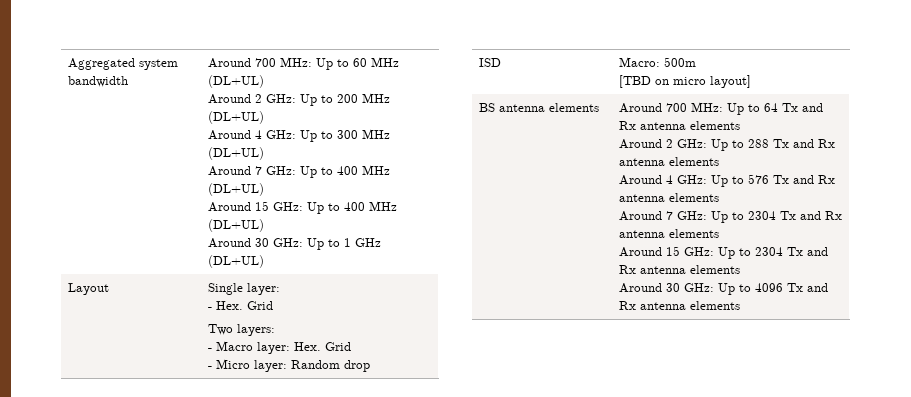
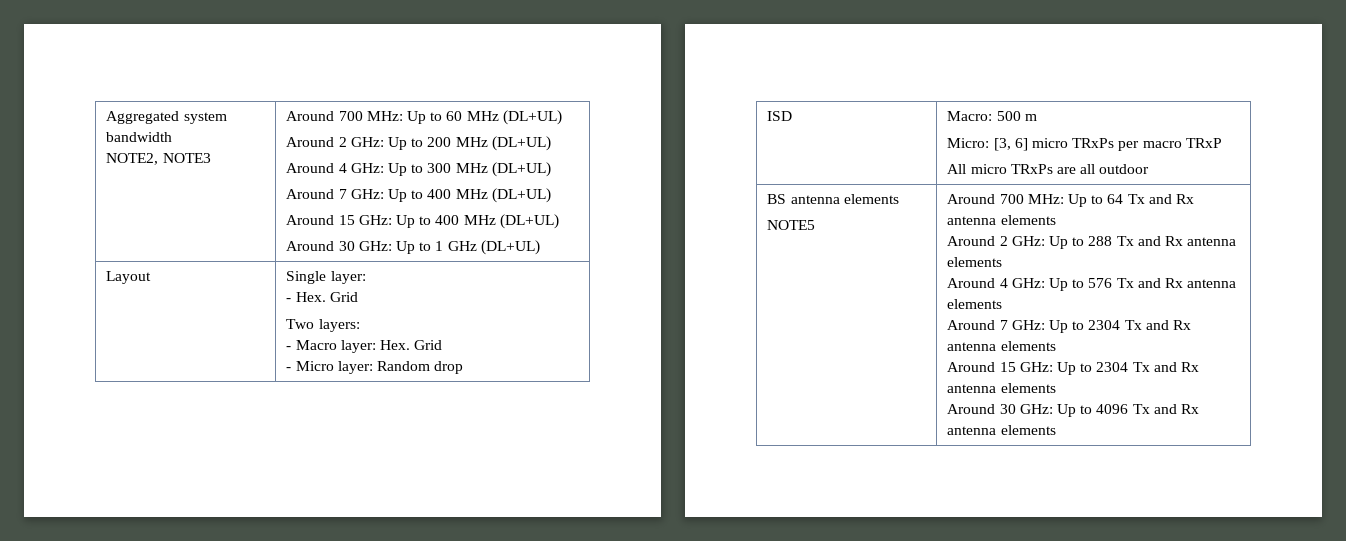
(128, 81) none -> [106,153,211,165] // NOTE2, NOTE3
[663,57,696,67] [618,75,751,88] 500m // [TBD on micro layout] -> [996,111,1037,121] [947,138,1222,151] [947,164,1150,174] 500 m // Micro: [3, 6] micro TRxPs per macro TRxP // All micro TRxPs are all outdoor
(599, 107) none -> [767,220,816,230] // NOTE5

